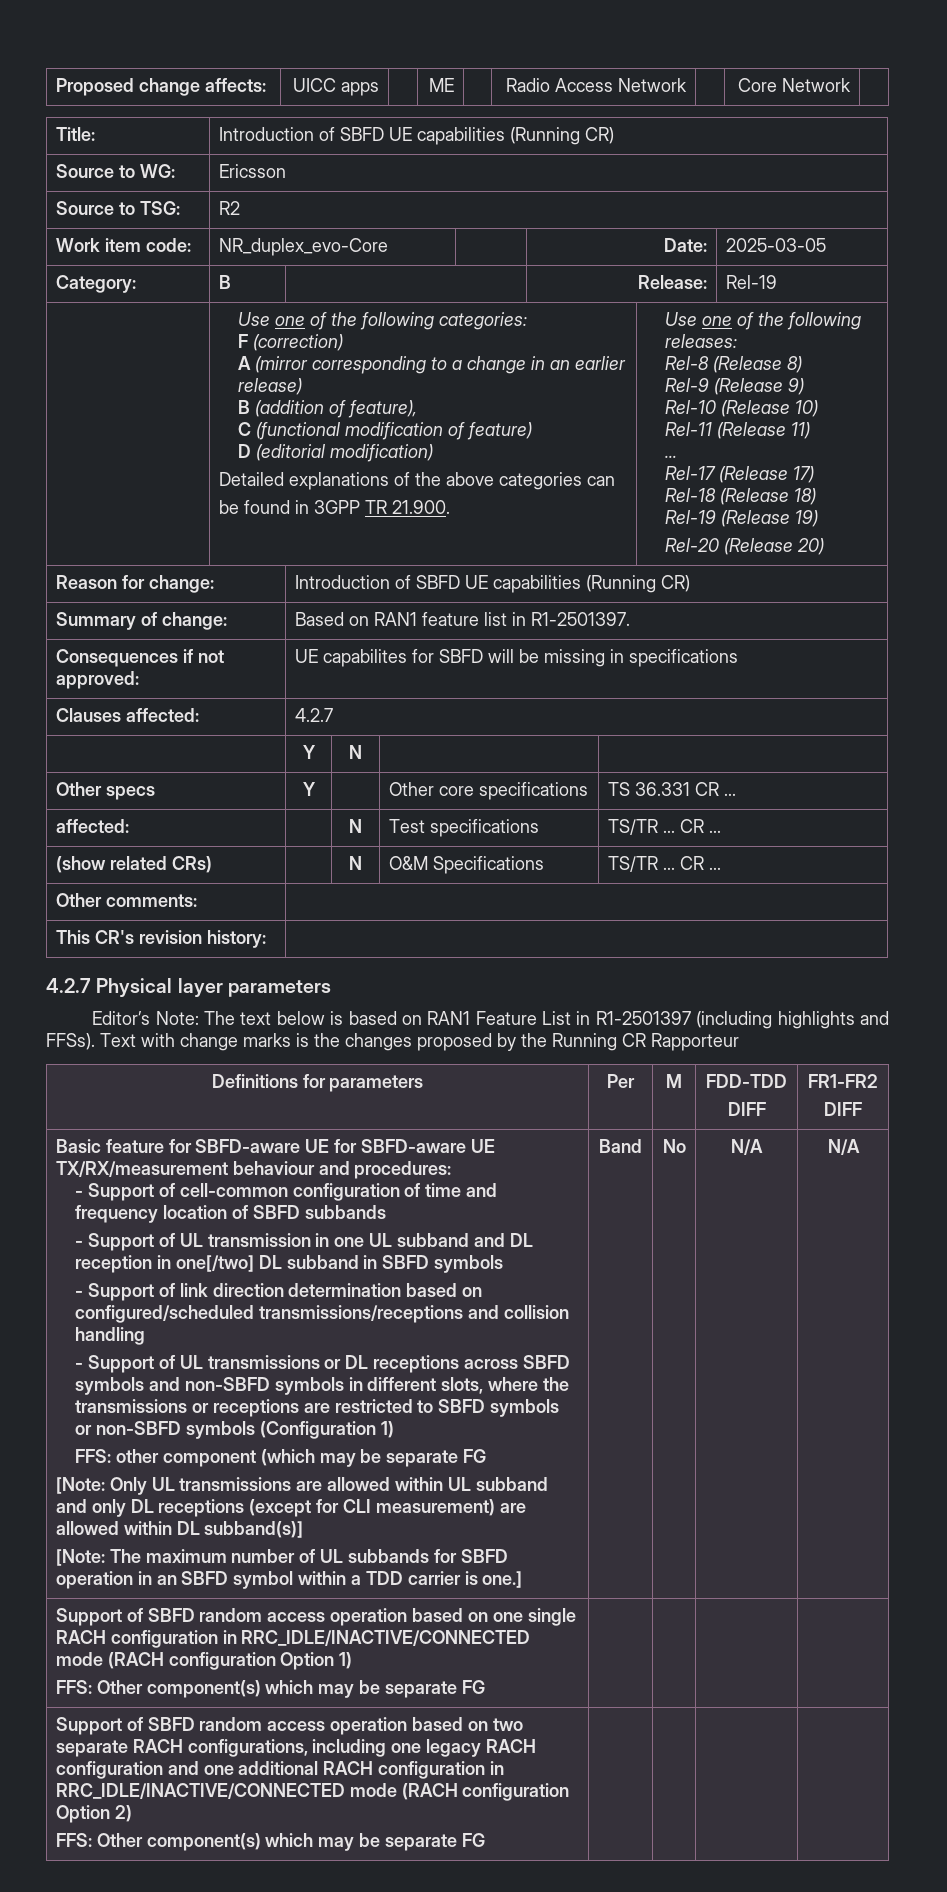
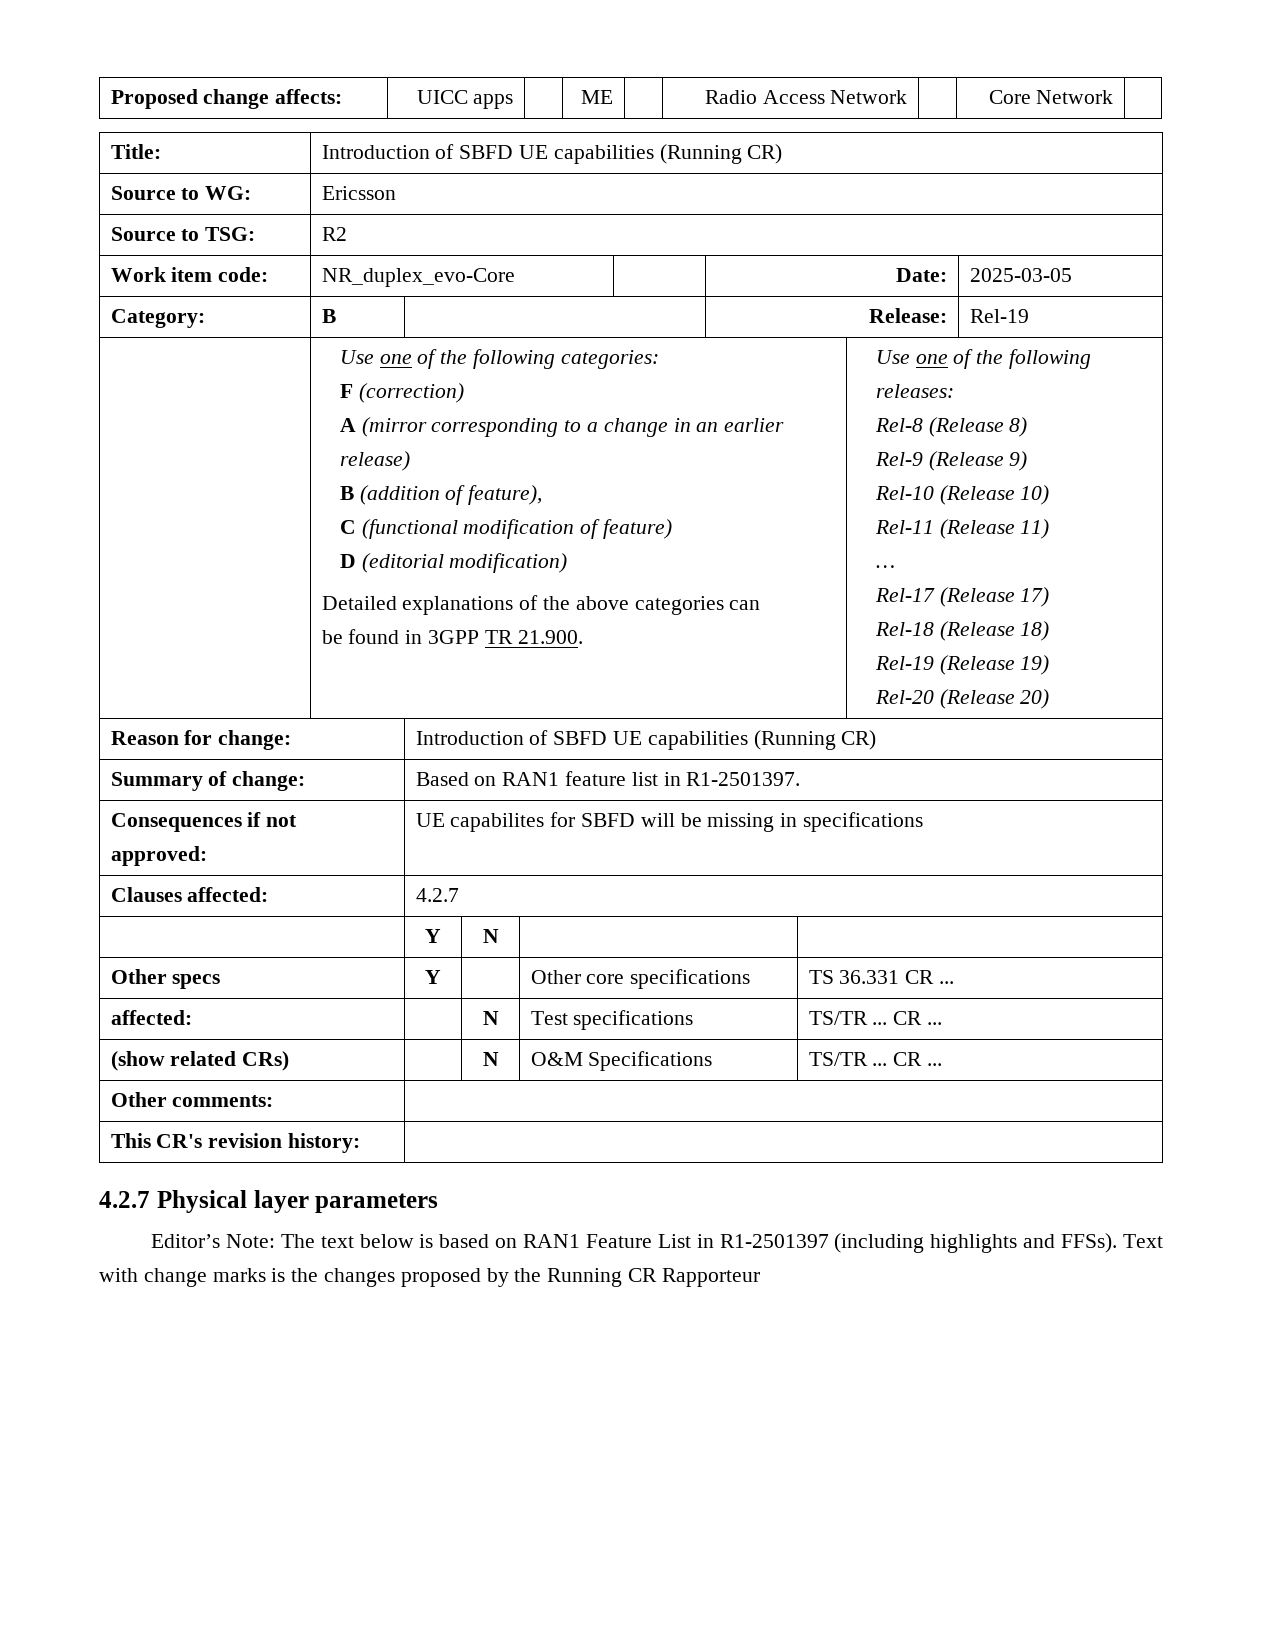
[211,1074,424,1092] [607,1074,635,1088] [666,1074,682,1088] [706,1074,787,1088] [727,1102,766,1116] [808,1074,878,1088] [824,1102,862,1116] [55,1139,495,1153] [55,1161,452,1179] [75,1183,498,1201] [75,1205,386,1223] [75,1233,533,1251] [75,1255,504,1273] [75,1283,483,1301] [75,1305,569,1323] [75,1327,146,1345] [75,1355,570,1373] [75,1377,570,1395] [75,1399,560,1417] [75,1421,394,1439] [75,1449,487,1467] [55,1477,548,1495] [55,1499,526,1517] [55,1521,304,1538] [55,1549,508,1566] [55,1571,523,1589] [599,1139,642,1153] [662,1139,686,1153] [731,1139,763,1155] [827,1139,860,1155] [55,1608,576,1626] [55,1630,531,1648] [55,1652,353,1670] [55,1680,485,1698] [55,1717,523,1735] [55,1739,536,1757] [55,1761,504,1779] [55,1783,570,1801] [55,1805,132,1823] [55,1833,485,1851] // Definitions for parameters | Per | M | FDD-TDD // DIFF | FR1-FR2 // DIFF // Basic feature for SBFD-aware UE for SBFD-aware UE TX/RX/measurement behaviour and procedures: // - Support of cell-common configuration of time and frequency location of SBFD subbands // - Support of UL transmission in one UL subband and DL reception in one[/two] DL subband in SBFD symbols // - Support of link direction determination based on configured/scheduled transmissions/receptions and collision handling // - Support of UL transmissions or DL receptions across SBFD symbols and non-SBFD symbols in different slots, where the transmissions or receptions are restricted to SBFD symbols or non-SBFD symbols (Configuration 1) // FFS: other component (which may be separate FG // [Note: Only UL transmissions are allowed within UL subband and only DL receptions (except for CLI measurement) are allowed within DL subband(s)] // [Note: The maximum number of UL subbands for SBFD operation in an SBFD symbol within a TDD carrier is one.] | Band | No | N/A | N/A // Support of SBFD random access operation based on one single RACH configuration in RRC_IDLE/INACTIVE/CONNECTED mode (RACH configuration Option 1) // FFS: Other component(s) which may be separate FG | | | | // Support of SBFD random access operation based on two separate RACH configurations, including one legacy RACH configuration and one additional RACH configuration in RRC_IDLE/INACTIVE/CONNECTED mode (RACH configuration Option 2) // FFS: Other component(s) which may be separate FG | | | | -> (760, 1277) none

